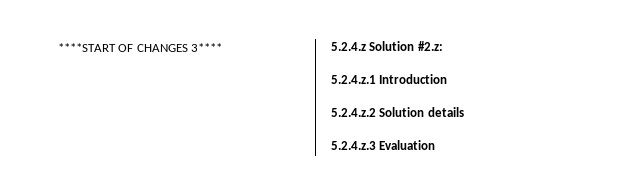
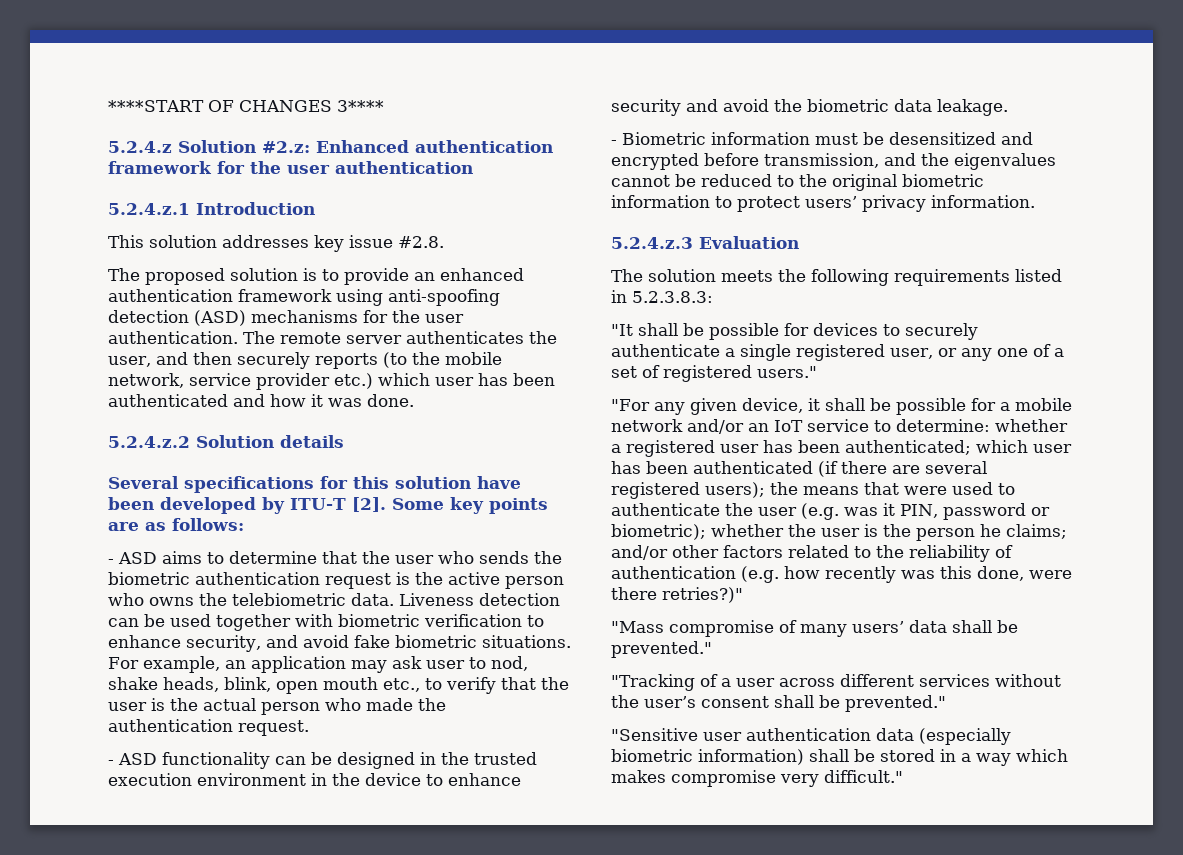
[331,74,448,84] [331,107,464,117] [331,140,436,150] // 5.2.4.z.1 Introduction // 5.2.4.z.2 Solution details // 5.2.4.z.3 Evaluation -> [316,140,553,153] [108,161,473,174] [108,202,315,215] [108,235,444,252] [108,268,524,285] [108,289,500,306] [108,310,464,326] [108,331,557,344] [108,352,502,369] [108,373,555,390] [108,394,414,407] [108,435,344,448] [108,476,521,493] [108,497,548,514] [108,518,244,531] [108,551,562,564] [108,572,564,589] [108,593,560,606] [108,614,544,631] [108,635,571,652] [108,656,528,673] [108,677,569,694] [108,698,446,715] [108,719,309,736] [108,752,537,769] [108,773,521,786] [611,99,1008,116] [611,132,1033,145] [611,153,1056,170] [611,174,984,191] [611,195,1035,212] [611,236,799,249] [611,269,1062,286] [611,290,713,303] [611,323,978,340] [611,344,1064,361] [611,365,817,382] [611,398,1072,415] [611,419,1068,434] [611,440,1072,457] [611,461,987,477] [611,482,1015,499] [611,503,1050,520] [611,524,1067,541] [611,545,1013,562] [611,566,1072,583] [611,587,743,603] [611,620,1018,637] [611,641,712,658] [611,674,1061,691] [611,695,946,712] [611,728,1011,745] [611,749,1068,766] [611,770,903,787] Enhanced authentication framework for the user authentication // 5.2.4.z.1 Introduction // This solution addresses key issue #2.8. // The proposed solution is to provide an enhanced authentication framework using anti-spoofing detection (ASD) mechanisms for the user authentication. The remote server authenticates the user, and then securely reports (to the mobile network, service provider etc.) which user has been authenticated and how it was done. // 5.2.4.z.2 Solution details // Several specifications for this solution have been developed by ITU-T [2]. Some key points are as follows: // - ASD aims to determine that the user who sends the biometric authentication request is the active person who owns the telebiometric data. Liveness detection can be used together with biometric verification to enhance security, and avoid fake biometric situations. For example, an application may ask user to nod, shake heads, blink, open mouth etc., to verify that the user is the actual person who made the authentication request. // - ASD functionality can be designed in the trusted execution environment in the device to enhance security and avoid the biometric data leakage. // - Biometric information must be desensitized and encrypted before transmission, and the eigenvalues cannot be reduced to the original biometric information to protect users’ privacy information. // 5.2.4.z.3 Evaluation // The solution meets the following requirements listed in 5.2.3.8.3: // "It shall be possible for devices to securely authenticate a single registered user, or any one of a set of registered users." // "For any given device, it shall be possible for a mobile network and/or an IoT service to determine: whether a registered user has been authenticated; which user has been authenticated (if there are several registered users); the means that were used to authenticate the user (e.g. was it PIN, password or biometric); whether the user is the person he claims; and/or other factors related to the reliability of authentication (e.g. how recently was this done, were there retries?)" // "Mass compromise of many users’ data shall be prevented." // "Tracking of a user across different services without the user’s consent shall be prevented." // "Sensitive user authentication data (especially biometric information) shall be stored in a way which makes compromise very difficult."

